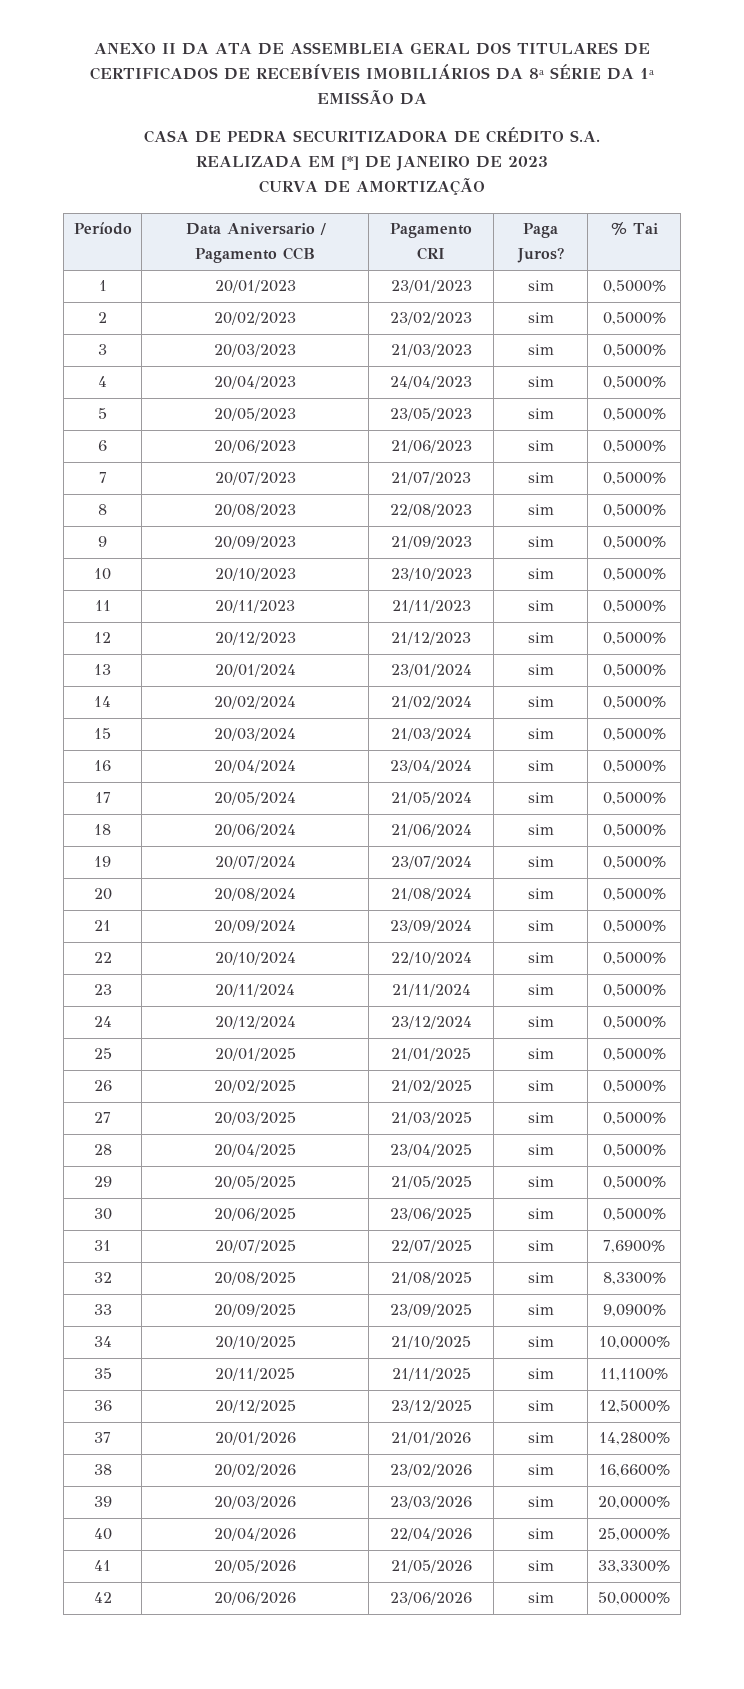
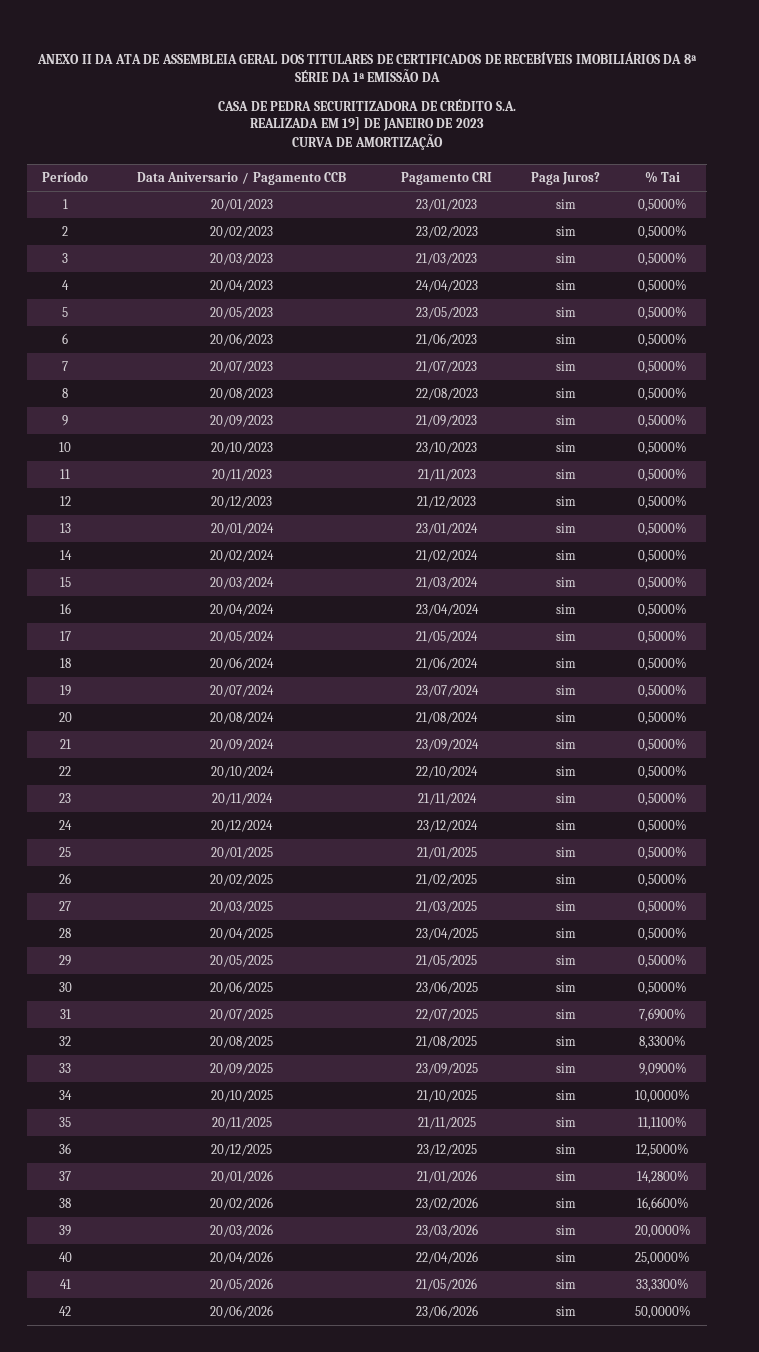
[341,156,359,170] [*] -> [342,117,361,130] 19]

